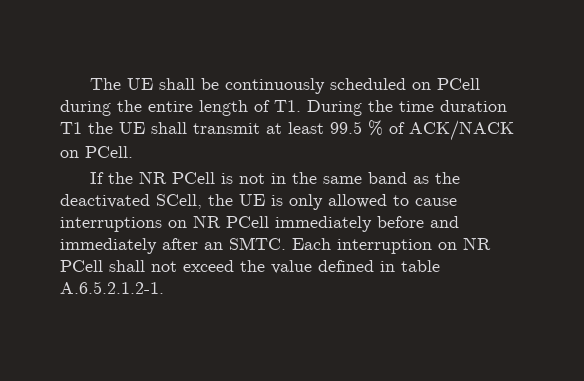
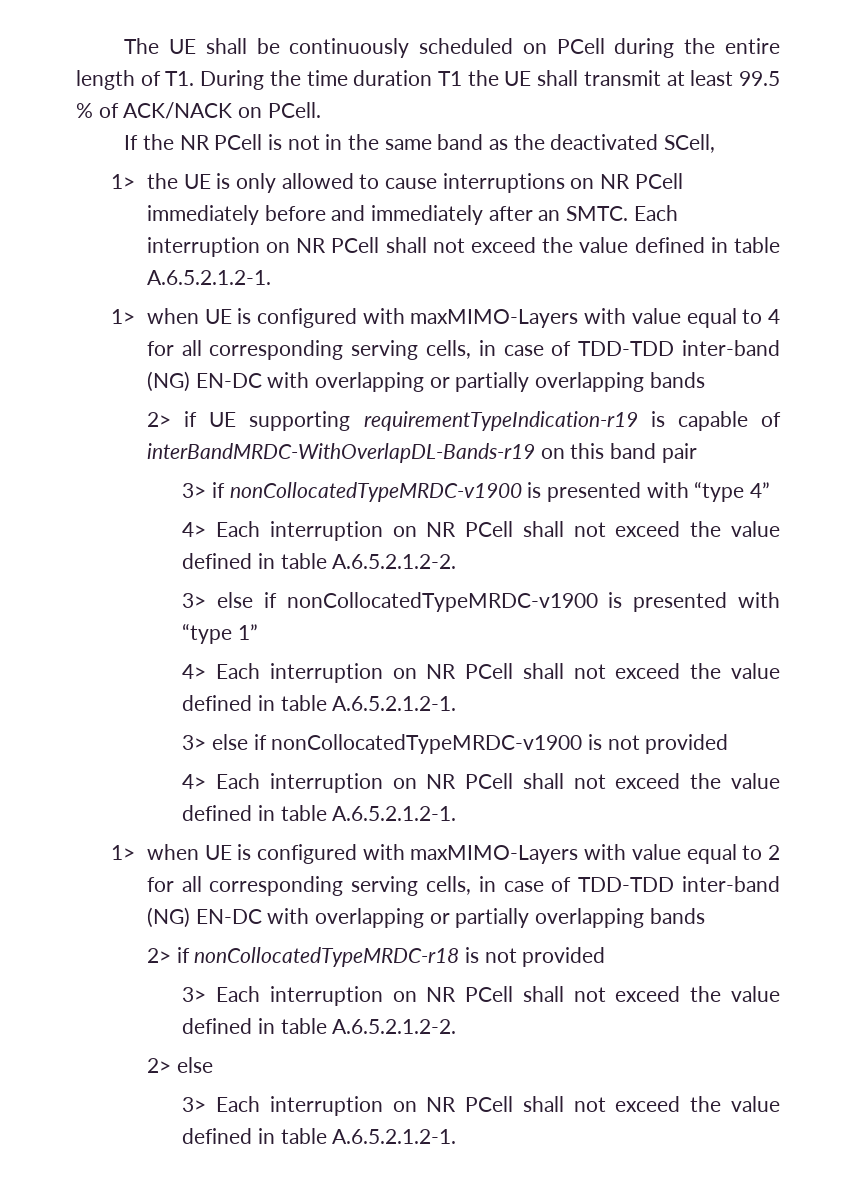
(202, 201) none -> [111,174,136,189] // 1>
(164, 287) none -> [111,308,780,328] [146,340,780,360] [146,371,705,392] [146,411,781,431] [146,443,697,463] [182,481,770,502] [182,521,780,541] [182,553,457,569] [182,592,781,612] [182,623,258,644] [182,663,780,683] [182,695,457,711] [182,734,729,754] [182,773,780,793] [182,805,457,821] [111,844,780,864] [146,876,780,896] [146,907,705,928] [146,947,606,967] [182,986,780,1006] [182,1018,457,1034] [146,1057,213,1073] [182,1096,780,1116] [182,1128,457,1144] // 1> when UE is configured with maxMIMO-Layers with value equal to 4 for all corresponding serving cells, in case of TDD-TDD inter-band (NG) EN-DC with overlapping or partially overlapping bands // 2> if UE supporting requirementTypeIndication-r19 is capable of interBandMRDC-WithOverlapDL-Bands-r19 on this band pair // 3> if nonCollocatedTypeMRDC-v1900 is presented with “type 4” // 4> Each interruption on NR PCell shall not exceed the value defined in table A.6.5.2.1.2-2. // 3> else if nonCollocatedTypeMRDC-v1900 is presented with “type 1” // 4> Each interruption on NR PCell shall not exceed the value defined in table A.6.5.2.1.2-1. // 3> else if nonCollocatedTypeMRDC-v1900 is not provided // 4> Each interruption on NR PCell shall not exceed the value defined in table A.6.5.2.1.2-1. // 1> when UE is configured with maxMIMO-Layers with value equal to 2 for all corresponding serving cells, in case of TDD-TDD inter-band (NG) EN-DC with overlapping or partially overlapping bands // 2> if nonCollocatedTypeMRDC-r18 is not provided // 3> Each interruption on NR PCell shall not exceed the value defined in table A.6.5.2.1.2-2. // 2> else // 3> Each interruption on NR PCell shall not exceed the value defined in table A.6.5.2.1.2-1.

